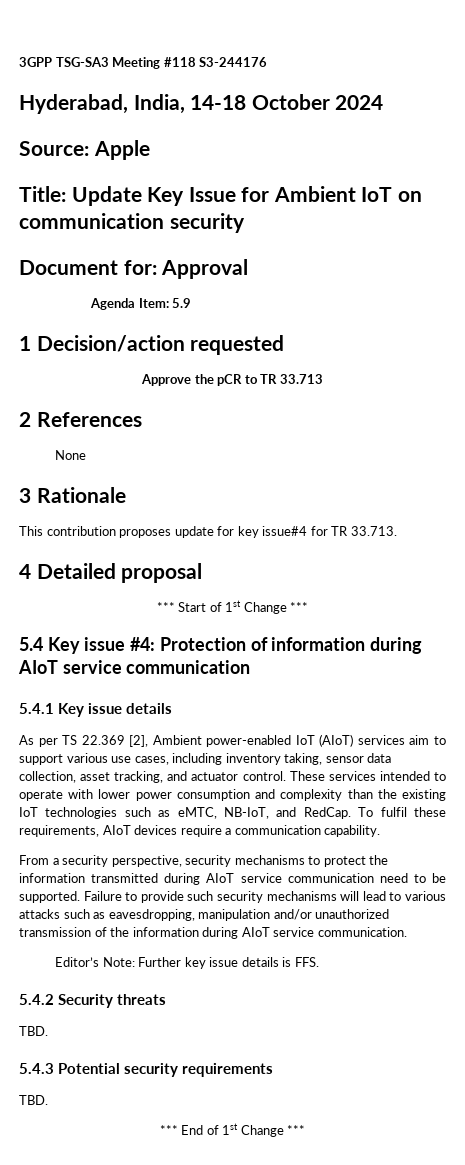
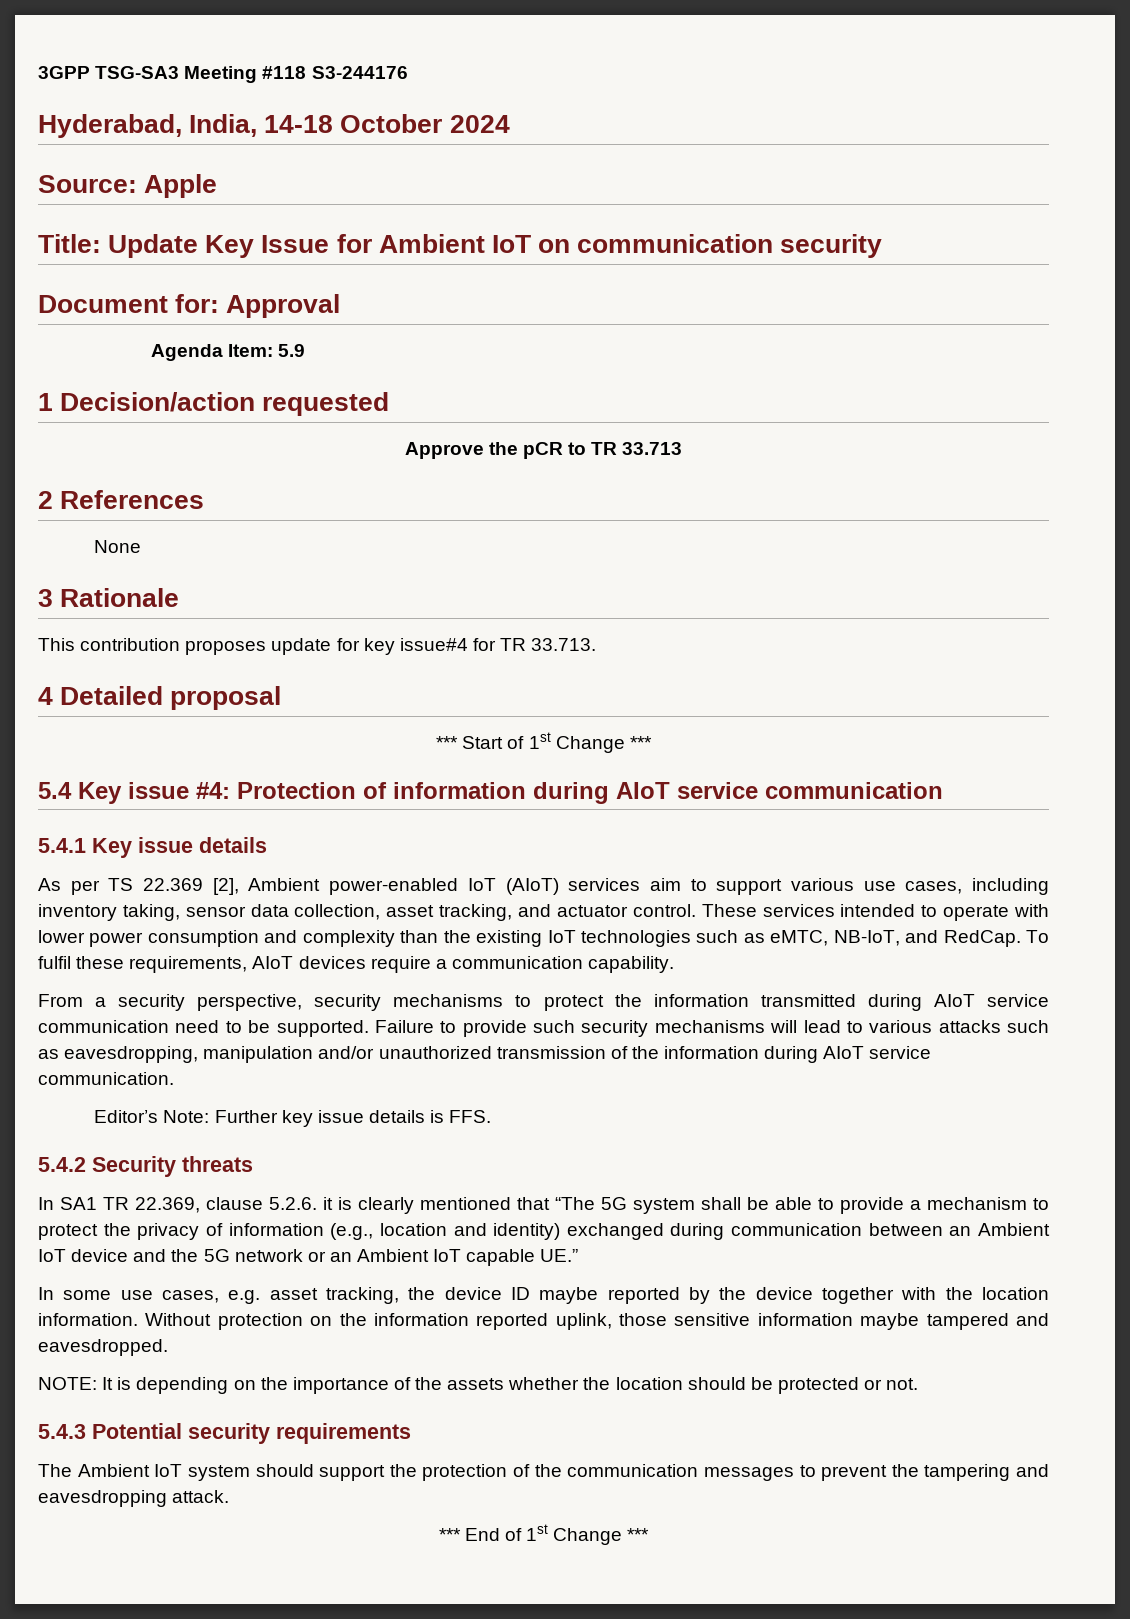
[19,1026,48,1036] [19,1063,274,1077] [19,1095,48,1105] TBD. // 5.4.3 Potential security requirements // TBD. -> [38,1197,1049,1214] [38,1223,1050,1240] [38,1249,579,1266] [38,1287,1050,1304] [38,1313,1049,1330] [38,1339,168,1356] [38,1377,919,1394] [38,1423,411,1444] [38,1464,1049,1481] [38,1490,230,1507] In SA1 TR 22.369, clause 5.2.6. it is clearly mentioned that “The 5G system shall be able to provide a mechanism to protect the privacy of information (e.g., location and identity) exchanged during communication between an Ambient IoT device and the 5G network or an Ambient IoT capable UE.” // In some use cases, e.g. asset tracking, the device ID maybe reported by the device together with the location information. Without protection on the information reported uplink, those sensitive information maybe tampered and eavesdropped. // NOTE: It is depending on the importance of the assets whether the location should be protected or not. // 5.4.3 Potential security requirements // The Ambient IoT system should support the protection of the communication messages to prevent the tampering and eavesdropping attack.

